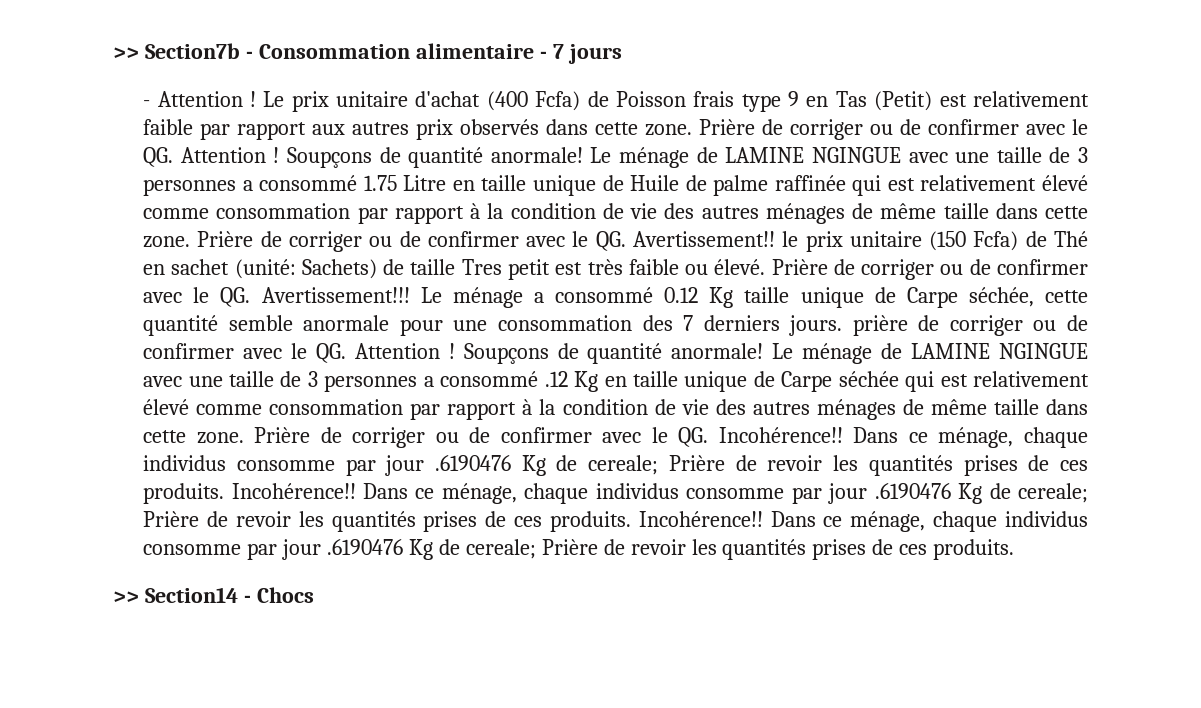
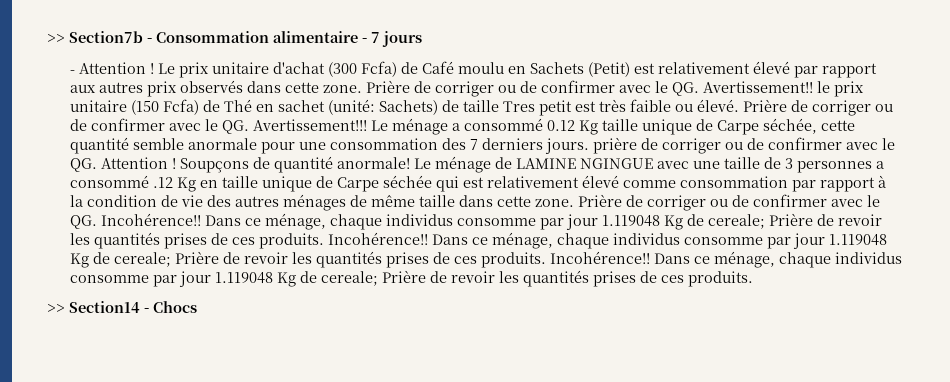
[486,91,867,112] (400 Fcfa) de Poisson frais type 9 en Tas -> [328,61,585,77] (300 Fcfa) de Café moulu en Sachets
[143,119,194,135] faible -> [753,61,791,74] élevé
[180,147,1088,168] [143,175,1088,196] [143,203,1088,224] [143,231,626,252] Attention ! Soupçons de quantité anormale! Le ménage de LAMINE NGINGUE avec une taille de 3 personnes a consommé 1.75 Litre en taille unique de Huile de palme raffinée qui est relativement élevé comme consommation par rapport à la condition de vie des autres ménages de même taille dans cette zone. Prière de corriger ou de confirmer avec le QG. -> (700, 89) none
[435,455,512,471] .6190476 -> [602,215,661,227] 1.119048
[874,483,951,499] .6190476 -> [829,234,888,246] 1.119048
[326,539,403,555] .6190476 -> [215,272,274,284] 1.119048

